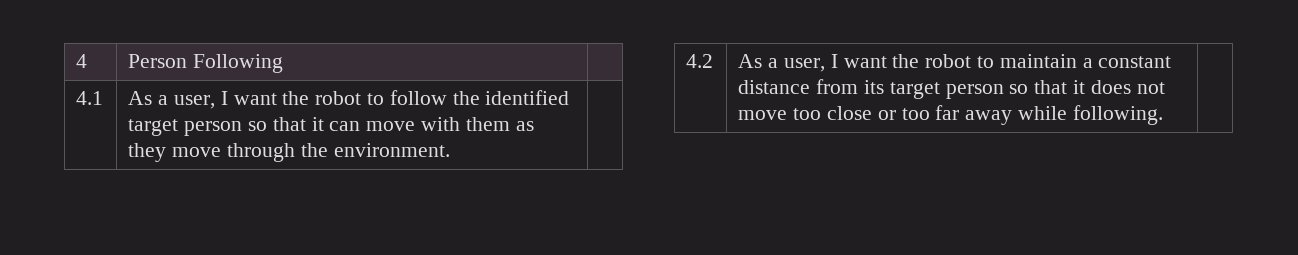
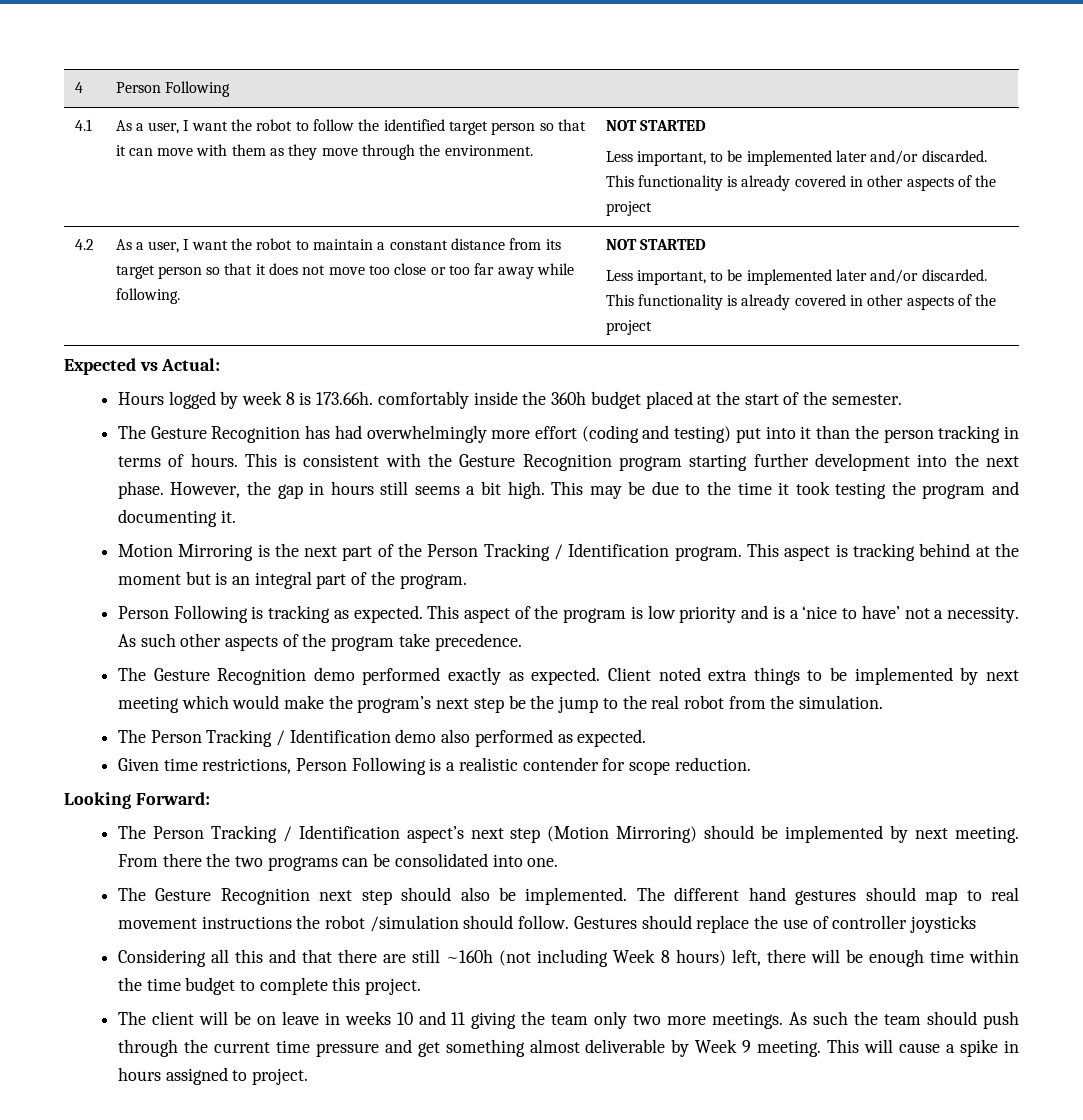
(450, 150) none -> [605,120,706,131] [605,150,987,166] [605,175,997,191] [605,201,652,216] NOT STARTED // Less important, to be implemented later and/or discarded. This functionality is already covered in other aspects of the project
(1163, 115) none -> [605,239,706,250] [605,269,987,285] [605,294,997,310] [605,320,652,335] [64,358,221,375] [117,391,902,409] [117,425,1019,443] [117,453,1020,471] [117,481,1020,499] [117,509,236,527] [117,543,1019,561] [117,571,467,589] [117,605,1020,623] [117,633,522,651] [117,667,1020,685] [117,695,884,713] [117,729,647,747] [117,757,751,775] [64,792,210,809] [117,825,1019,843] [117,853,559,871] [117,887,1020,905] [117,915,977,933] [117,949,1020,967] [117,977,422,995] [117,1011,1019,1029] [117,1039,1019,1057] [117,1067,309,1085] NOT STARTED // Less important, to be implemented later and/or discarded. This functionality is already covered in other aspects of the project // Expected vs Actual: // Hours logged by week 8 is 173.66h. comfortably inside the 360h budget placed at the start of the semester. // The Gesture Recognition has had overwhelmingly more effort (coding and testing) put into it than the person tracking in terms of hours. This is consistent with the Gesture Recognition program starting further development into the next phase. However, the gap in hours still seems a bit high. This may be due to the time it took testing the program and documenting it. // Motion Mirroring is the next part of the Person Tracking / Identification program. This aspect is tracking behind at the moment but is an integral part of the program. // Person Following is tracking as expected. This aspect of the program is low priority and is a ‘nice to have’ not a necessity. As such other aspects of the program take precedence. // The Gesture Recognition demo performed exactly as expected. Client noted extra things to be implemented by next meeting which would make the program’s next step be the jump to the real robot from the simulation. // The Person Tracking / Identification demo also performed as expected. // Given time restrictions, Person Following is a realistic contender for scope reduction. // Looking Forward: // The Person Tracking / Identification aspect’s next step (Motion Mirroring) should be implemented by next meeting. From there the two programs can be consolidated into one. // The Gesture Recognition next step should also be implemented. The different hand gestures should map to real movement instructions the robot /simulation should follow. Gestures should replace the use of controller joysticks // Considering all this and that there are still ~160h (not including Week 8 hours) left, there will be enough time within the time budget to complete this project. // The client will be on leave in weeks 10 and 11 giving the team only two more meetings. As such the team should push through the current time pressure and get something almost deliverable by Week 9 meeting. This will cause a spike in hours assigned to project.

